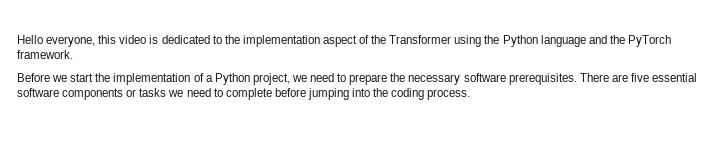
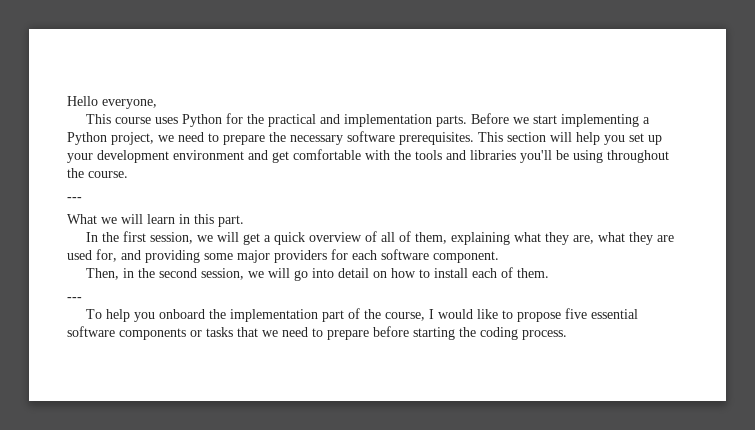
[98,35,671,47] [17,50,73,59] [17,73,204,85] this video is dedicated to the implementation aspect of the Transformer using the Python language and the PyTorch framework. // Before we start the implementation of -> [86,113,640,127] // This course uses Python for the practical and implementation parts. Before we start implementing
[579,73,628,82] There are -> [478,132,662,145] [67,149,669,163] [67,168,128,178] [67,197,82,201] [67,214,244,227] [86,231,675,245] [67,249,499,263] [86,267,550,281] [67,297,82,301] [86,308,562,322] This section will help you set up your development environment and get comfortable with the tools and libraries you'll be using throughout the course. // --- // What we will learn in this part. // In the first session, we will get a quick overview of all of them, explaining what they are, what they are used for, and providing some major providers for each software component. // Then, in the second session, we will go into detail on how to install each of them. // --- // To help you onboard the implementation part of the course, I would like to propose
[168,88,371,100] we need to complete before jumping into -> [237,326,455,340] that we need to prepare before starting

